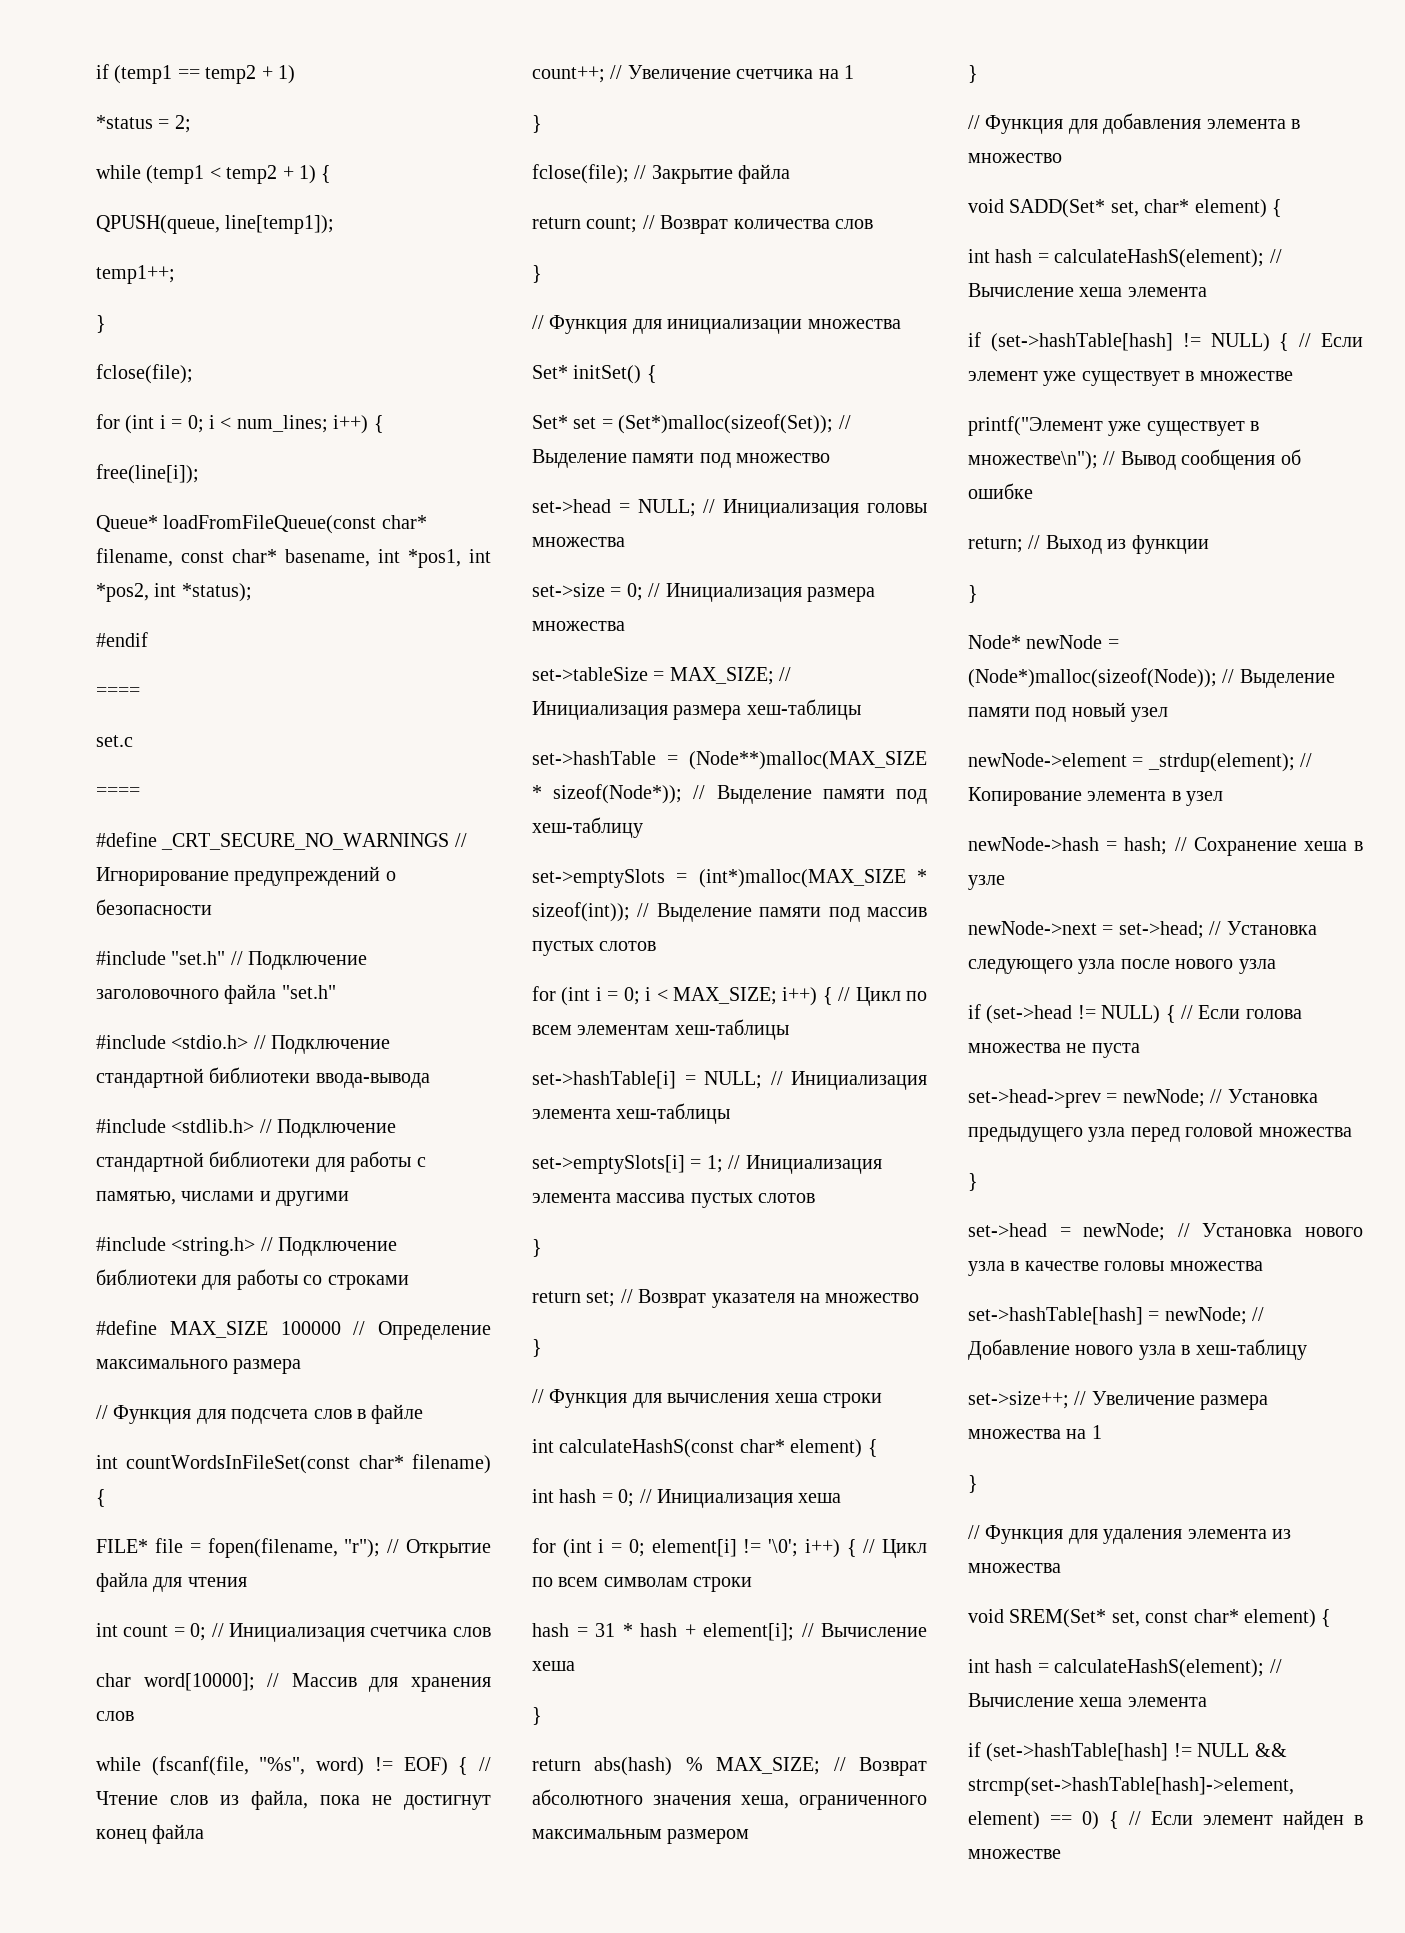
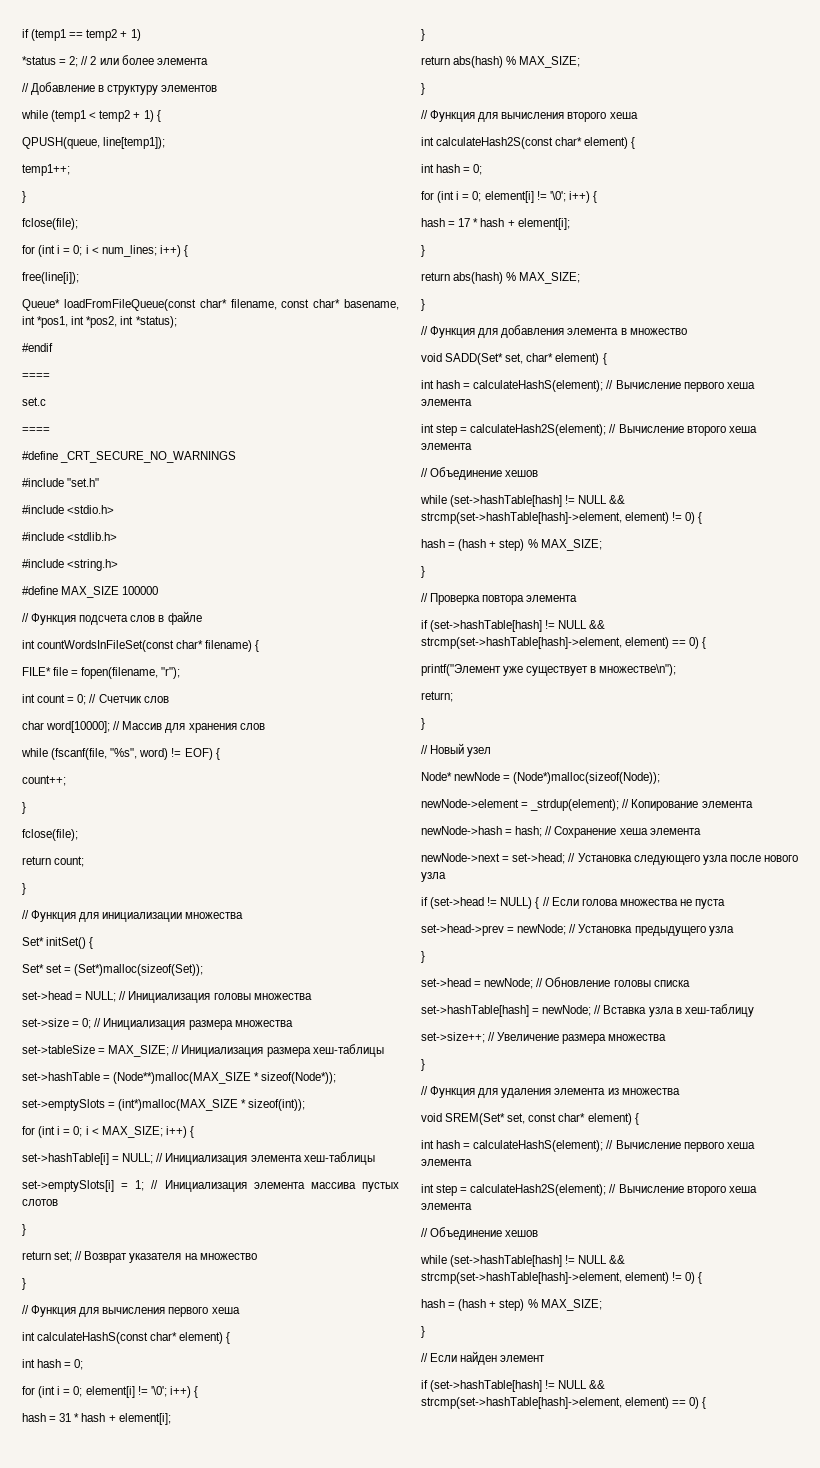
(191, 124) none -> [81,55,208,65] [22,82,218,95] // 2 или более элемента // // Добавление в структуру элементов
[454,833,467,847] [96,866,396,886] [96,899,212,915] [96,951,368,970] [96,984,336,1004] [96,1035,391,1054] [96,1067,430,1088] [96,1119,397,1138] [96,1151,426,1172] [96,1191,350,1206] [96,1237,398,1256] [96,1269,409,1290] // Игнорирование предупреждений о безопасности // #include "set.h" // Подключение заголовочного файла "set.h" // #include <stdio.h> // Подключение стандартной библиотеки ввода-вывода // #include <stdlib.h> // Подключение стандартной библиотеки для работы с памятью, числами и другими // #include <string.h> // Подключение библиотеки для работы со строками -> [22,478,100,487] [22,505,115,514] [22,532,118,541] [22,559,119,571] // #include "set.h" // #include <stdio.h> // #include <stdlib.h> // #include <string.h>
[353,1321,491,1340] [96,1359,302,1374] [96,1405,226,1424] // Определение максимального размера // // Функция для -> [22,613,77,625] // // Функция
[387,1539,491,1558] [96,1572,247,1592] // Открытие файла для чтения -> (181, 673) none
[229,1623,448,1642] Инициализация счетчика -> [98,694,142,703] Счетчик
[479,1757,492,1771] [96,1790,491,1810] [96,1824,205,1844] [532,65,854,83] [532,115,542,133] [532,164,791,184] // Чтение слов из файла, пока не достигнут конец файла // count++; // Увеличение счетчика на 1 // } // fclose(file); // Закрытие файла -> [22,775,66,786] [22,802,26,814] [22,829,78,841] // count++; // } // fclose(file);
[642,215,873,234] // Возврат количества слов -> (85, 861) none
[838,415,851,429] [532,449,831,468] // Выделение памяти под множество -> (204, 970) none
[693,785,927,804] [532,817,643,838] // Выделение памяти под хеш-таблицу -> (337, 1078) none
[637,903,927,922] [532,941,657,956] // Выделение памяти под массив пустых слотов -> (306, 1105) none
[838,987,927,1006] [532,1019,789,1040] // Цикл по всем элементам хеш-таблицы -> (194, 1132) none
[774,1393,882,1408] хеша строки -> [168,1307,240,1317] первого хеша
[639,1489,842,1508] // Инициализация хеша -> (84, 1364) none
[863,1539,928,1558] [532,1577,753,1592] // Цикл по всем символам строки -> (198, 1392) none
[801,1623,927,1637] [532,1661,575,1671] [532,1707,542,1725] [532,1757,927,1776] [532,1789,927,1810] [532,1829,750,1844] // Вычисление хеша // } // return abs(hash) % MAX_SIZE; // Возврат абсолютного значения хеша, ограниченного максимальным размером -> [421,29,425,41] [421,56,581,68] [421,83,425,95] [421,110,638,122] [421,137,636,149] [421,164,483,175] [421,191,597,203] [421,218,570,230] [421,245,425,257] [421,272,581,284] // } // return abs(hash) % MAX_SIZE; // } // // Функция для вычисления второго хеша // int calculateHash2S(const char* element) { // int hash = 0; // for (int i = 0; element[i] != '\0'; i++) { // hash = 17 * hash + element[i]; // } // return abs(hash) % MAX_SIZE;
[1079,287,1207,297] [968,332,1363,352] [968,371,1293,386] хеша элемента // if (set->hashTable[hash] != NULL) { // Если элемент уже существует в множестве -> [683,382,755,392] [421,399,472,406] [421,424,757,436] [421,443,472,450] [421,467,539,480] [420,495,626,507] [421,512,703,524] [421,539,602,551] [421,566,425,578] [421,593,578,605] [421,620,606,632] [421,637,707,649] первого хеша элемента // int step = calculateHash2S(element); // Вычисление второго хеша элемента // // Объединение хешов // while (set->hashTable[hash] != NULL && strcmp(set->hashTable[hash]->element, element) != 0) { // hash = (hash + step) % MAX_SIZE; // } // // Проверка повтора элемента // if (set->hashTable[hash] != NULL && strcmp(set->hashTable[hash]->element, element) == 0) {
[1103,449,1301,470] [968,483,1033,499] [968,535,1209,554] [968,585,978,603] [968,635,1119,649] [968,668,1335,688] [968,702,1169,722] // Вывод сообщения об ошибке // return; // Выход из функции // } // Node* newNode = (Node*)malloc(sizeof(Node)); // Выделение памяти под новый узел -> [421,691,453,702] [421,718,425,730] [421,743,492,757] [421,772,661,784] // return; // } // // Новый узел // Node* newNode = (Node*)malloc(sizeof(Node));
[1171,791,1224,806] в узел -> (753, 804) none
[1354,841,1363,851] [968,875,1005,890] в узле -> [649,828,701,835] элемента
[1130,1122,1352,1142] перед головой множества -> (734, 931) none
[1202,1223,1363,1237] [968,1261,1263,1276] Установка нового узла в качестве головы множества -> [545,977,690,987] Обновление головы списка
[968,1339,1134,1360] Добавление нового -> [603,1005,647,1014] Вставка
[1066,1425,1102,1439] на 1 -> (667, 1037) none
[1079,1697,1207,1707] хеша элемента -> [683,1142,755,1152] [421,1159,472,1166] [421,1184,757,1196] [421,1203,472,1210] [421,1227,539,1240] [420,1255,626,1267] [421,1272,703,1284] [421,1299,602,1311] [421,1326,425,1338] [421,1351,546,1365] первого хеша элемента // int step = calculateHash2S(element); // Вычисление второго хеша элемента // // Объединение хешов // while (set->hashTable[hash] != NULL && strcmp(set->hashTable[hash]->element, element) != 0) { // hash = (hash + step) % MAX_SIZE; // } // // Если найден элемент
[1129,1810,1363,1830] [968,1849,1061,1859] // Если элемент найден в множестве -> (707, 1403) none

